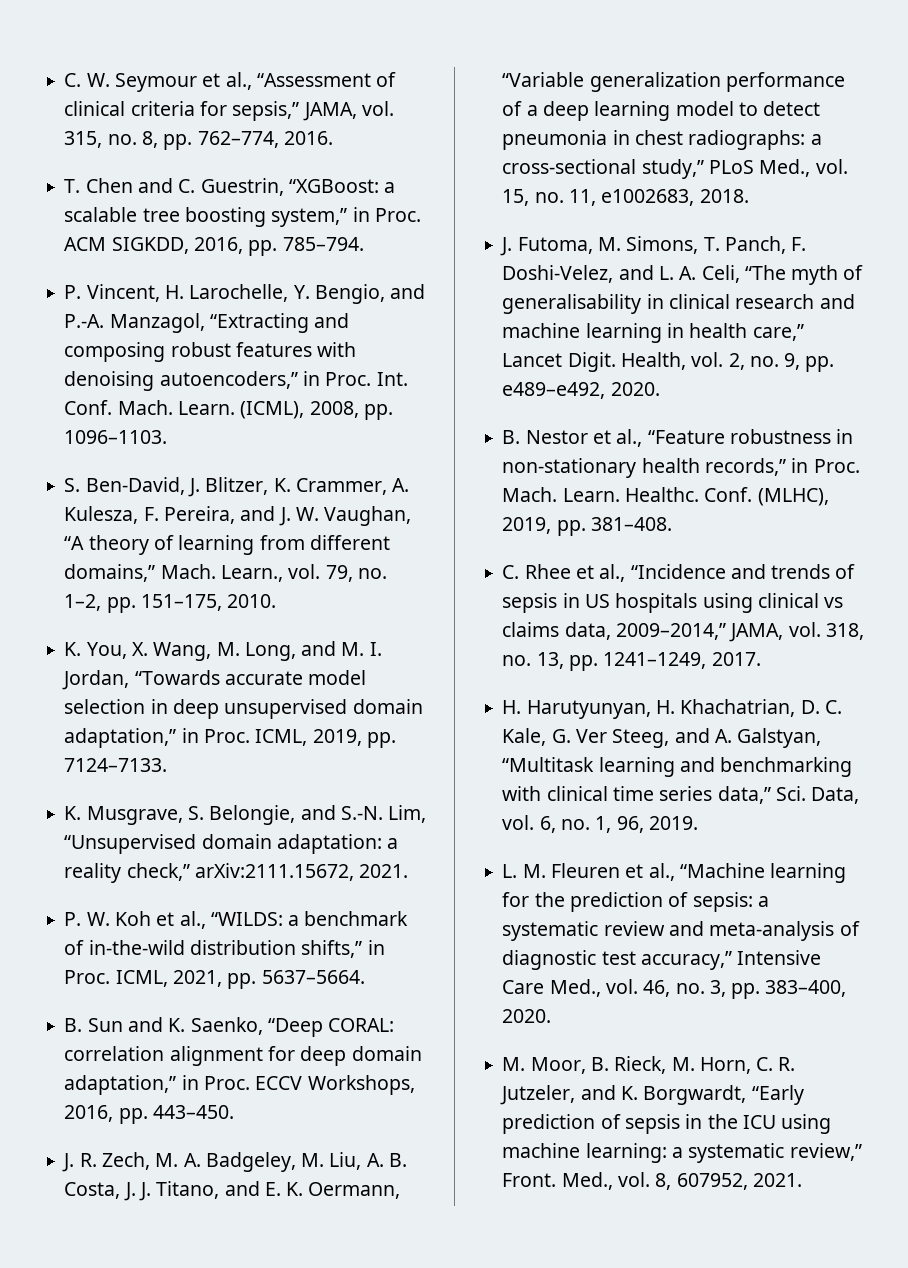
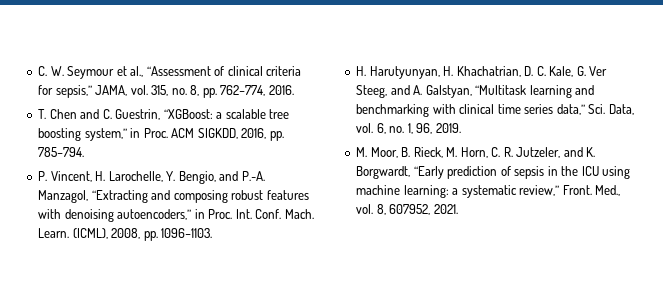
[64,477,410,497] [64,506,412,526] [64,535,390,555] [64,564,387,582] [64,594,277,613] [64,641,382,661] [62,670,367,690] [64,699,423,719] [64,728,396,748] [64,758,168,772] [64,805,427,825] [64,834,399,854] [64,863,409,883] [64,911,409,929] [64,940,385,958] [64,970,365,989] [64,1017,395,1037] [64,1046,422,1066] [64,1075,415,1095] [64,1105,234,1124] [62,1152,407,1172] [64,1181,401,1201] [502,72,845,92] [502,101,821,121] [502,130,822,150] [502,159,848,179] [502,189,749,206] [500,236,807,256] [502,265,864,285] [502,294,855,314] [502,323,804,343] [502,352,835,372] [502,382,660,399] [502,429,854,447] [502,458,860,478] [502,487,829,506] [502,517,672,536] [502,564,856,582] [502,593,844,613] [502,622,864,642] [502,652,761,671] // S. Ben-David, J. Blitzer, K. Crammer, A. Kulesza, F. Pereira, and J. W. Vaughan, “A theory of learning from different domains,” Mach. Learn., vol. 79, no. 1–2, pp. 151–175, 2010. // K. You, X. Wang, M. Long, and M. I. Jordan, “Towards accurate model selection in deep unsupervised domain adaptation,” in Proc. ICML, 2019, pp. 7124–7133. // K. Musgrave, S. Belongie, and S.-N. Lim, “Unsupervised domain adaptation: a reality check,” arXiv:2111.15672, 2021. // P. W. Koh et al., “WILDS: a benchmark of in-the-wild distribution shifts,” in Proc. ICML, 2021, pp. 5637–5664. // B. Sun and K. Saenko, “Deep CORAL: correlation alignment for deep domain adaptation,” in Proc. ECCV Workshops, 2016, pp. 443–450. // J. R. Zech, M. A. Badgeley, M. Liu, A. B. Costa, J. J. Titano, and E. K. Oermann, “Variable generalization performance of a deep learning model to detect pneumonia in chest radiographs: a cross-sectional study,” PLoS Med., vol. 15, no. 11, e1002683, 2018. // J. Futoma, M. Simons, T. Panch, F. Doshi-Velez, and L. A. Celi, “The myth of generalisability in clinical research and machine learning in health care,” Lancet Digit. Health, vol. 2, no. 9, pp. e489–e492, 2020. // B. Nestor et al., “Feature robustness in non-stationary health records,” in Proc. Mach. Learn. Healthc. Conf. (MLHC), 2019, pp. 381–408. // C. Rhee et al., “Incidence and trends of sepsis in US hospitals using clinical vs claims data, 2009–2014,” JAMA, vol. 318, no. 13, pp. 1241–1249, 2017. -> (213, 233) none
[502,863,847,883] [502,892,769,912] [502,921,860,941] [502,950,822,970] [502,979,847,999] [502,1009,552,1023] // L. M. Fleuren et al., “Machine learning for the prediction of sepsis: a systematic review and meta-analysis of diagnostic test accuracy,” Intensive Care Med., vol. 46, no. 3, pp. 383–400, 2020. -> (461, 128) none

